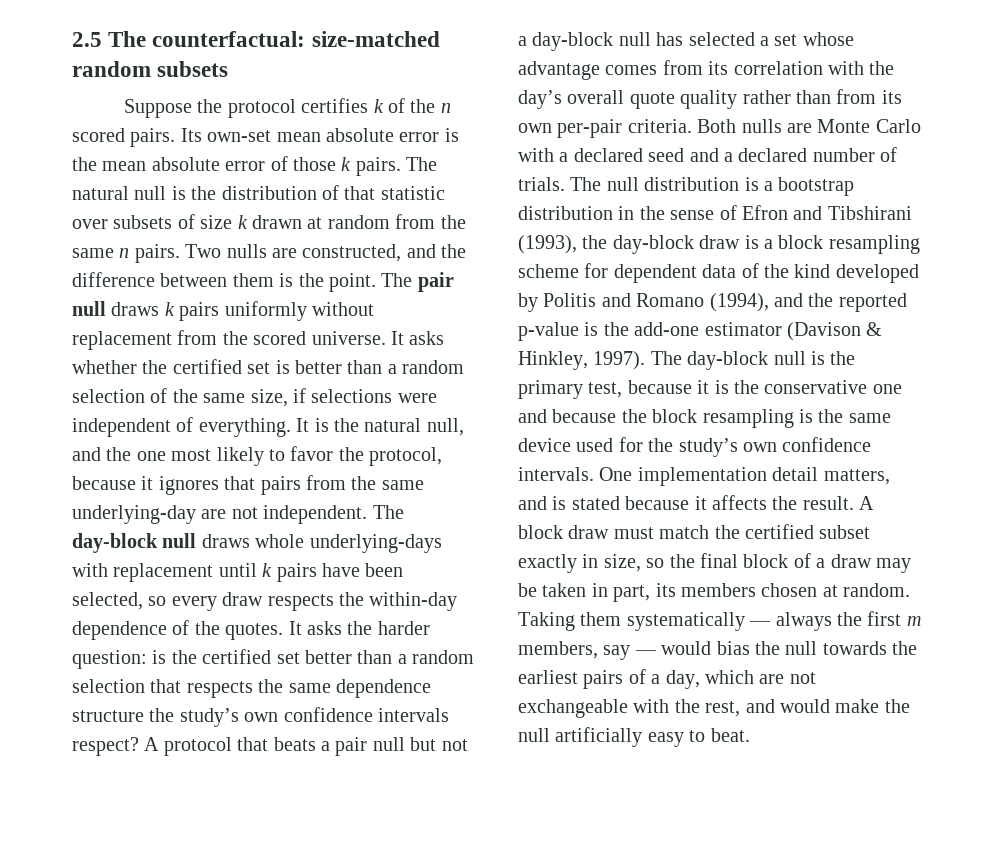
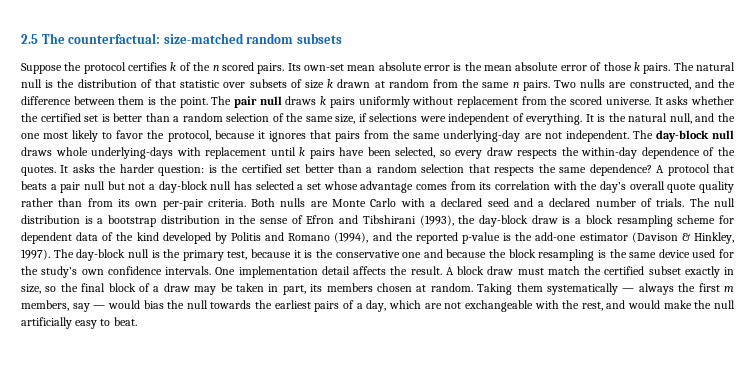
[336,679,431,698] [72,707,449,727] [72,737,139,756] dependence structure the study’s own confidence intervals respect? -> [589,164,652,176] dependence?
[823,469,890,485] [518,496,707,510] matters, and is stated because it -> (350, 270) none

